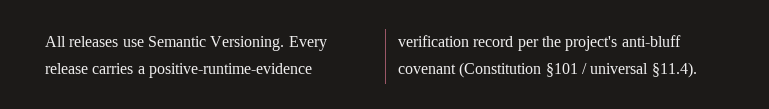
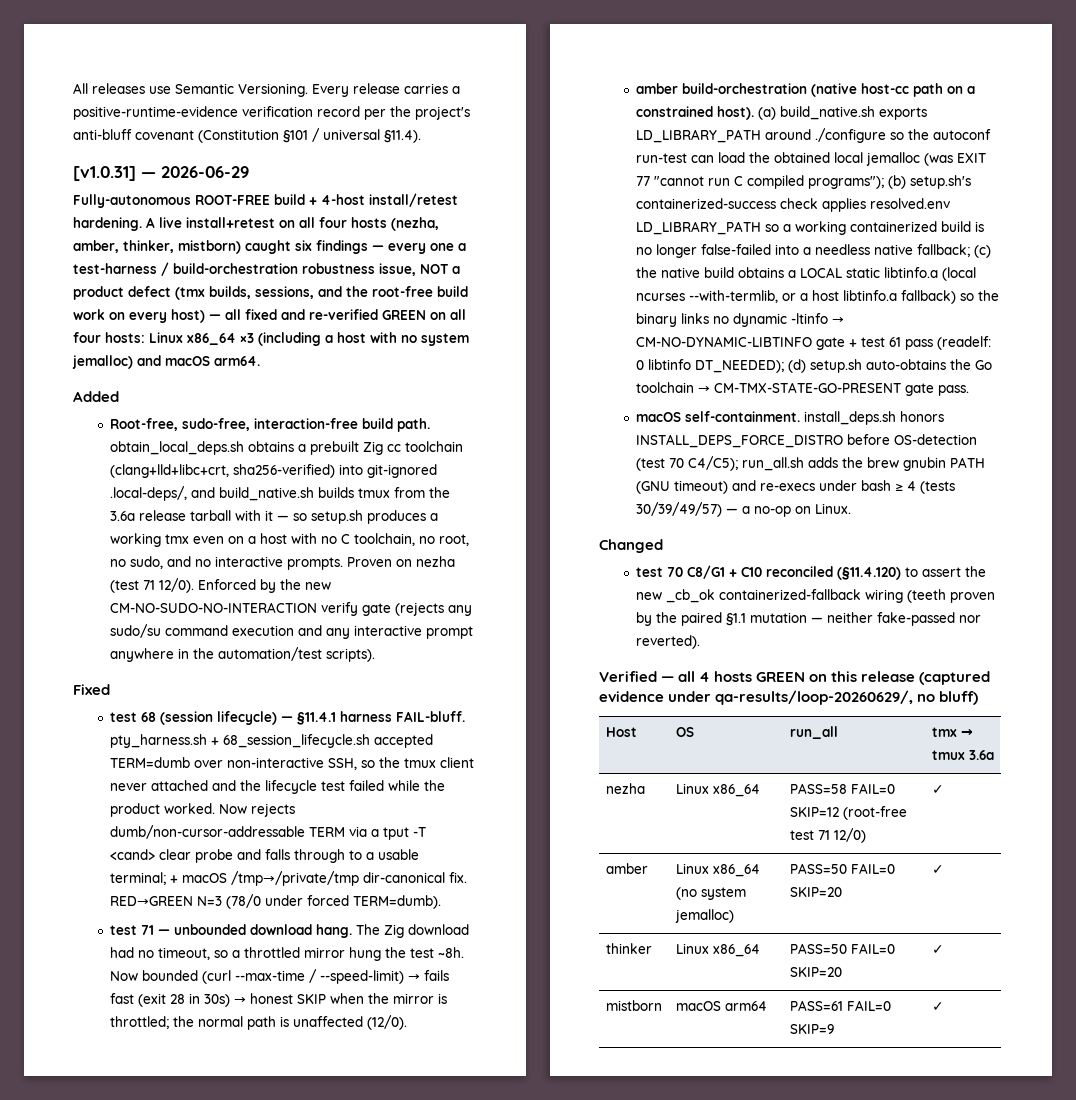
(697, 70) none -> [73,166,249,181] [73,193,458,208] [73,217,439,231] [73,240,466,254] [73,262,460,276] [73,286,468,300] [73,309,466,323] [73,332,469,346] [72,355,260,369] [73,391,119,402] [110,418,431,432] [110,441,464,455] [110,464,438,478] [110,486,451,501] [110,510,439,524] [110,533,470,547] [110,556,456,570] [110,578,332,593] [110,602,473,616] [110,624,474,639] [110,647,376,662] [73,684,110,695] [110,711,466,725] [110,734,434,748] [110,757,475,770] [110,780,446,794] [110,803,296,817] [110,825,427,840] [110,849,420,863] [110,871,468,886] [110,894,442,909] [110,924,470,938] [110,947,465,961] [110,969,450,984] [110,993,448,1007] [110,1015,408,1030] [636,83,976,97] [636,106,928,120] [636,128,992,143] [636,152,987,166] [636,175,972,189] [636,198,951,212] [636,221,985,235] [636,244,992,258] [636,267,977,281] [636,290,1000,304] [636,313,845,327] [636,336,992,350] [636,359,993,373] [636,382,970,396] [636,411,945,425] [636,434,978,448] [636,456,986,471] [636,480,956,494] [636,502,852,517] [599,539,663,553] [636,565,987,580] [636,589,996,603] [636,612,982,626] [636,635,701,649] [599,671,991,685] [599,690,979,705] [605,727,637,737] [675,727,694,737] [789,726,838,739] [931,727,973,737] [931,750,994,760] [605,783,645,794] [675,783,760,797] [789,783,895,794] [789,806,907,820] [789,828,866,843] [931,785,944,794] [605,863,648,874] [675,863,760,877] [675,887,746,900] [674,909,734,923] [789,863,895,874] [789,887,842,897] [931,865,944,874] [605,943,652,954] [675,943,760,957] [789,943,895,954] [789,967,842,977] [931,945,944,954] [605,1000,662,1011] [675,1001,767,1011] [789,1000,891,1011] [789,1024,834,1034] [931,1002,944,1011] // [v1.0.31] — 2026-06-29 // Fully-autonomous ROOT-FREE build + 4-host install/retest hardening. A live install+retest on all four hosts (nezha, amber, thinker, mistborn) caught six findings — every one a test-harness / build-orchestration robustness issue, NOT a product defect (tmx builds, sessions, and the root-free build work on every host) — all fixed and re-verified GREEN on all four hosts: Linux x86_64 ×3 (including a host with no system jemalloc) and macOS arm64. // Added // Root-free, sudo-free, interaction-free build path. obtain_local_deps.sh obtains a prebuilt Zig cc toolchain (clang+lld+libc+crt, sha256-verified) into git-ignored .local-deps/, and build_native.sh builds tmux from the 3.6a release tarball with it — so setup.sh produces a working tmx even on a host with no C toolchain, no root, no sudo, and no interactive prompts. Proven on nezha (test 71 12/0). Enforced by the new CM-NO-SUDO-NO-INTERACTION verify gate (rejects any sudo/su command execution and any interactive prompt anywhere in the automation/test scripts). // Fixed // test 68 (session lifecycle) — §11.4.1 harness FAIL-bluff. pty_harness.sh + 68_session_lifecycle.sh accepted TERM=dumb over non-interactive SSH, so the tmux client never attached and the lifecycle test failed while the product worked. Now rejects dumb/non-cursor-addressable TERM via a tput -T <cand> clear probe and falls through to a usable terminal; + macOS /tmp→/private/tmp dir-canonical fix. RED→GREEN N=3 (78/0 under forced TERM=dumb). // test 71 — unbounded download hang. The Zig download had no timeout, so a throttled mirror hung the test ~8h. Now bounded (curl --max-time / --speed-limit) → fails fast (exit 28 in 30s) → honest SKIP when the mirror is throttled; the normal path is unaffected (12/0). // amber build-orchestration (native host-cc path on a constrained host). (a) build_native.sh exports LD_LIBRARY_PATH around ./configure so the autoconf run-test can load the obtained local jemalloc (was EXIT 77 "cannot run C compiled programs"); (b) setup.sh's containerized-success check applies resolved.env LD_LIBRARY_PATH so a working containerized build is no longer false-failed into a needless native fallback; (c) the native build obtains a LOCAL static libtinfo.a (local ncurses --with-termlib, or a host libtinfo.a fallback) so the binary links no dynamic -ltinfo → CM-NO-DYNAMIC-LIBTINFO gate + test 61 pass (readelf: 0 libtinfo DT_NEEDED); (d) setup.sh auto-obtains the Go toolchain → CM-TMX-STATE-GO-PRESENT gate pass. // macOS self-containment. install_deps.sh honors INSTALL_DEPS_FORCE_DISTRO before OS-detection (test 70 C4/C5); run_all.sh adds the brew gnubin PATH (GNU timeout) and re-execs under bash ≥ 4 (tests 30/39/49/57) — a no-op on Linux. // Changed // test 70 C8/G1 + C10 reconciled (§11.4.120) to assert the new _cb_ok containerized-fallback wiring (teeth proven by the paired §1.1 mutation — neither fake-passed nor reverted). // Verified — all 4 hosts GREEN on this release (captured evidence under qa-results/loop-20260629/, no bluff) // Host | OS | run_all | tmx → tmux 3.6a // nezha | Linux x86_64 | PASS=58 FAIL=0 SKIP=12 (root-free test 71 12/0) | ✓ // amber | Linux x86_64 (no system jemalloc) | PASS=50 FAIL=0 SKIP=20 | ✓ // thinker | Linux x86_64 | PASS=50 FAIL=0 SKIP=20 | ✓ // mistborn | macOS arm64 | PASS=61 FAIL=0 SKIP=9 | ✓

